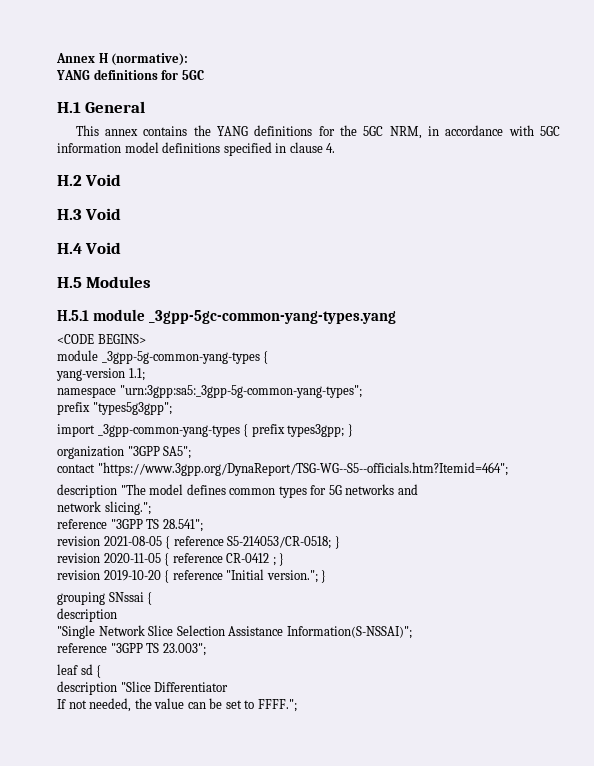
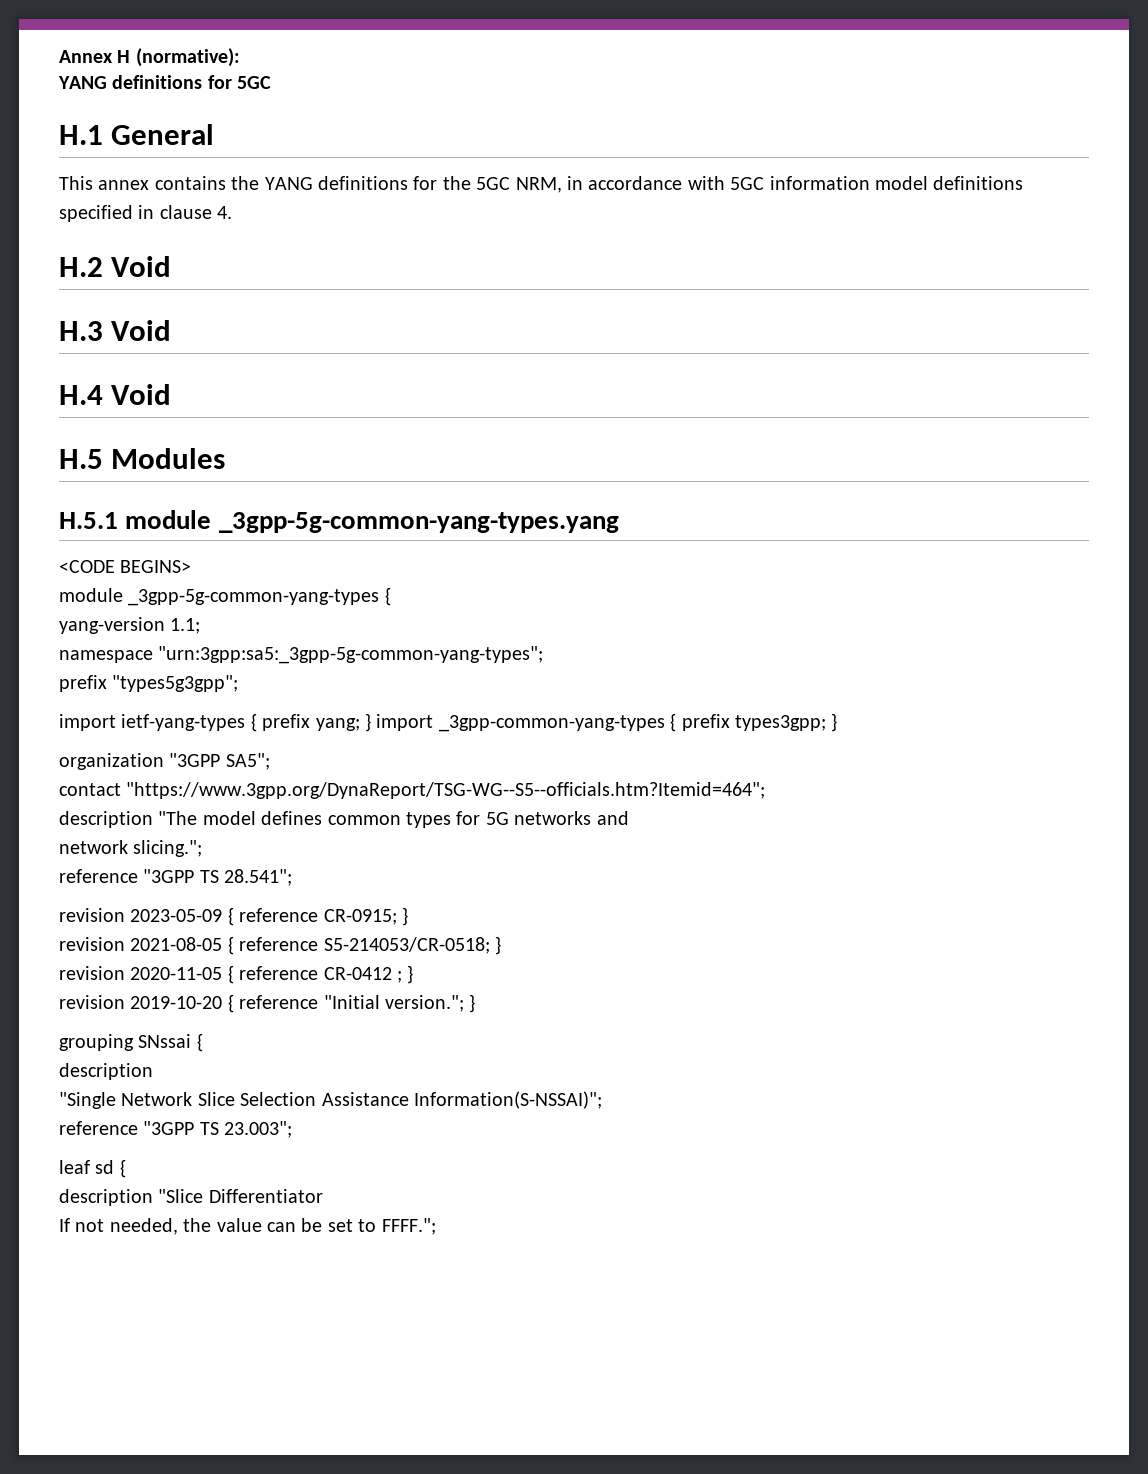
[149,310,397,324] _3gpp-5gc-common-yang-types.yang -> [218,512,619,533] _3gpp-5g-common-yang-types.yang
(95, 430) none -> [121,713,434,732] ietf-yang-types { prefix yang; } import
(203, 525) none -> [59,907,408,926] // revision 2023-05-09 { reference CR-0915; }

